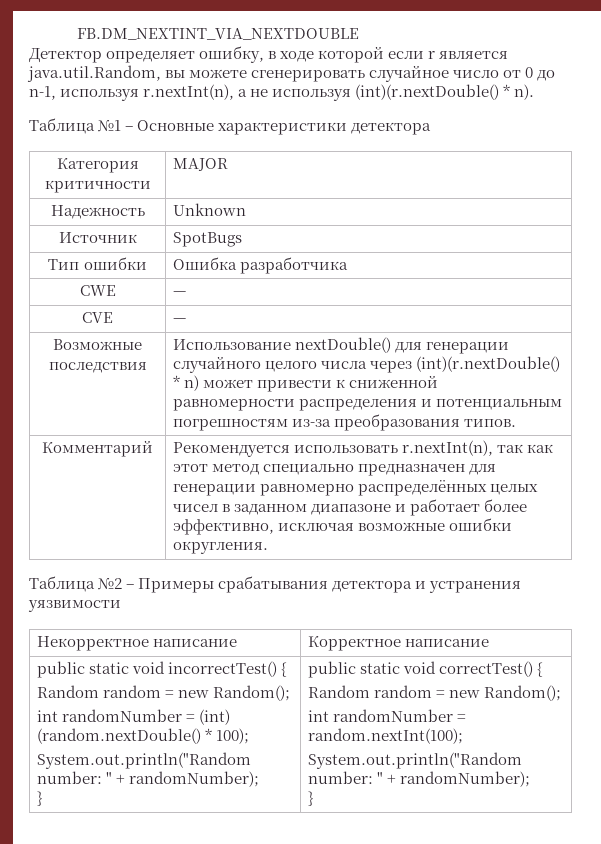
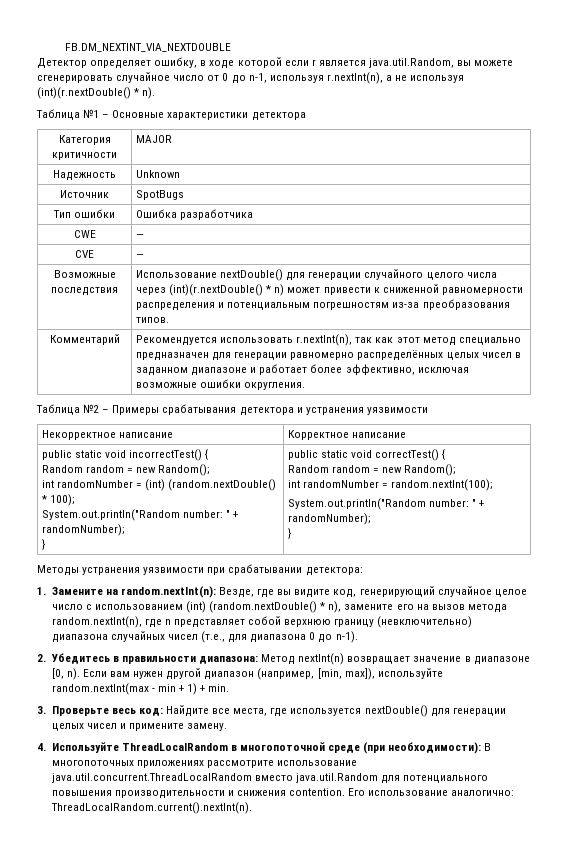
(315, 798) none -> [37,564,363,576] [37,586,527,598] [51,601,507,613] [51,616,473,628] [51,631,358,643] [37,653,530,665] [51,668,443,680] [51,683,230,695] [37,705,506,717] [51,723,228,731] [37,742,492,754] [51,760,358,768] [51,773,489,784] [51,788,515,799] [50,802,252,814] // Методы устранения уязвимости при срабатывании детектора: // 1. Замените на random.nextInt(n): Везде, где вы видите код, генерирующий случайное целое число с использованием (int) (random.nextDouble() * n), замените его на вызов метода random.nextInt(n), где n представляет собой верхнюю границу (невключительно) диапазона случайных чисел (т.е., для диапазона 0 до n-1). // 2. Убедитесь в правильности диапазона: Метод nextInt(n) возвращает значение в диапазоне [0, n). Если вам нужен другой диапазон (например, [min, max]), используйте random.nextInt(max - min + 1) + min. // 3. Проверьте весь код: Найдите все места, где используется nextDouble() для генерации целых чисел и примените замену. // 4. Используйте ThreadLocalRandom в многопоточной среде (при необходимости): В многопоточных приложениях рассмотрите использование java.util.concurrent.ThreadLocalRandom вместо java.util.Random для потенциального повышения производительности и снижения contention. Его использование аналогично: ThreadLocalRandom.current().nextInt(n).

